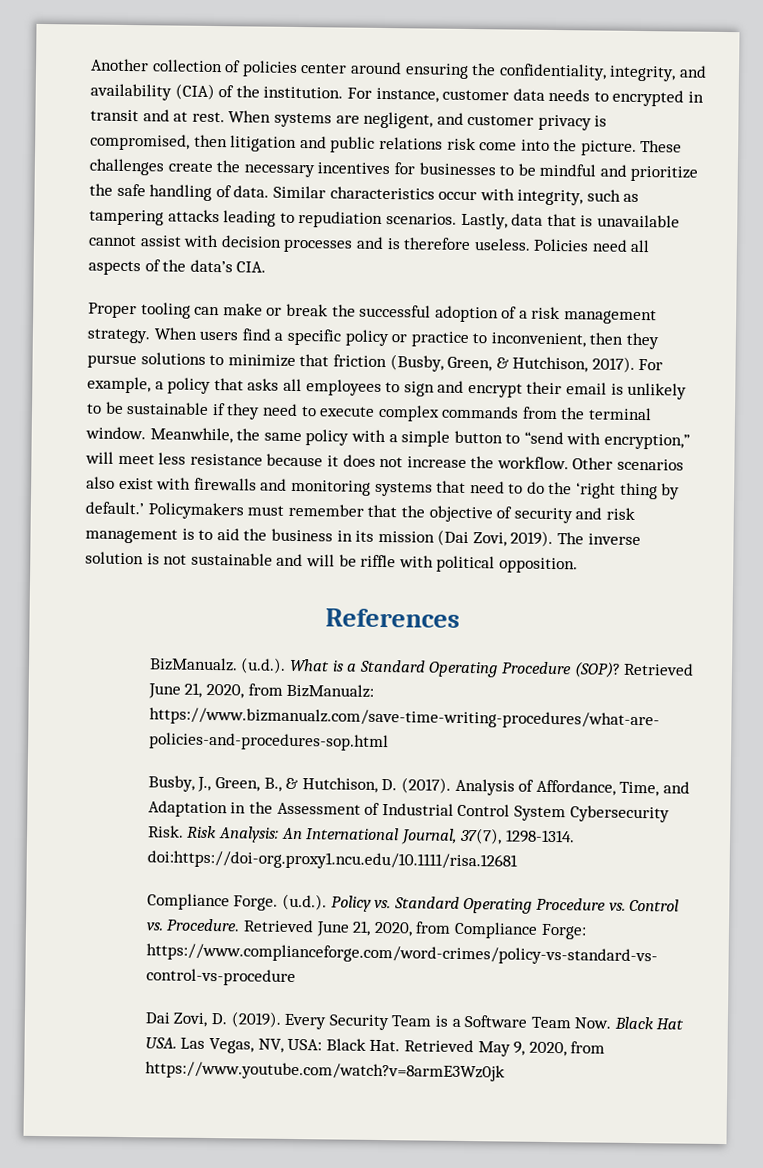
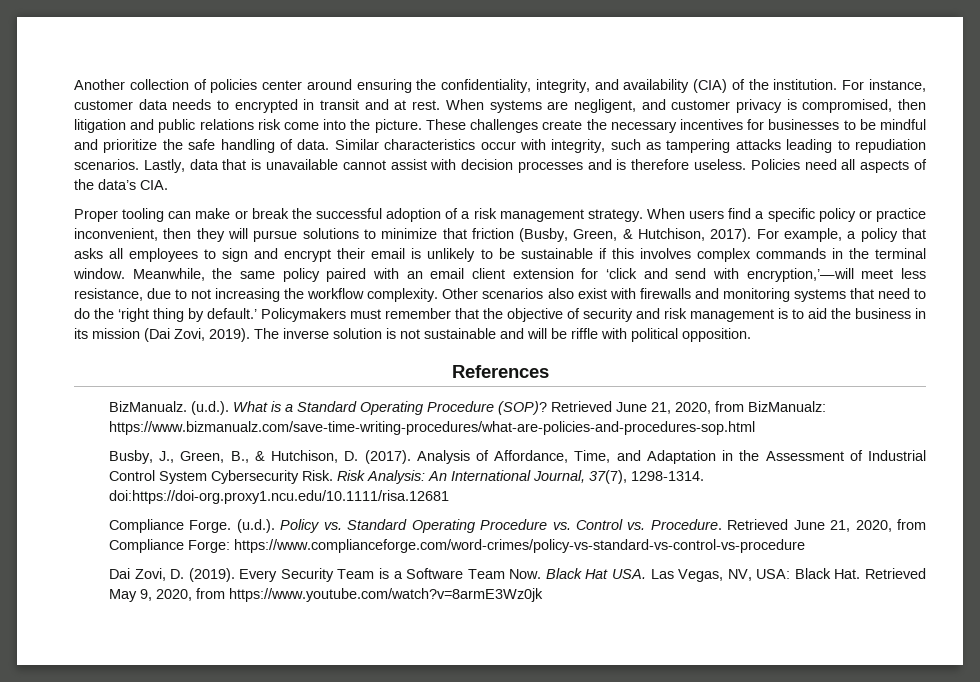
[472,333,488,344] to -> (926, 215) none
(660, 341) none -> [227,228,248,239] will
[226,403,376,420] they need to execute -> [611,248,691,259] this involves
[521,406,558,420] from -> [831,248,843,259] in
[350,429,691,450] [85,451,569,470] with a simple button to “send with encryption,” will meet less resistance because it does not increase the workflow. -> [326,268,926,282] [74,288,439,302] paired with an email client extension for ‘click and send with encryption,’—will meet less resistance, due to not increasing the workflow complexity.

